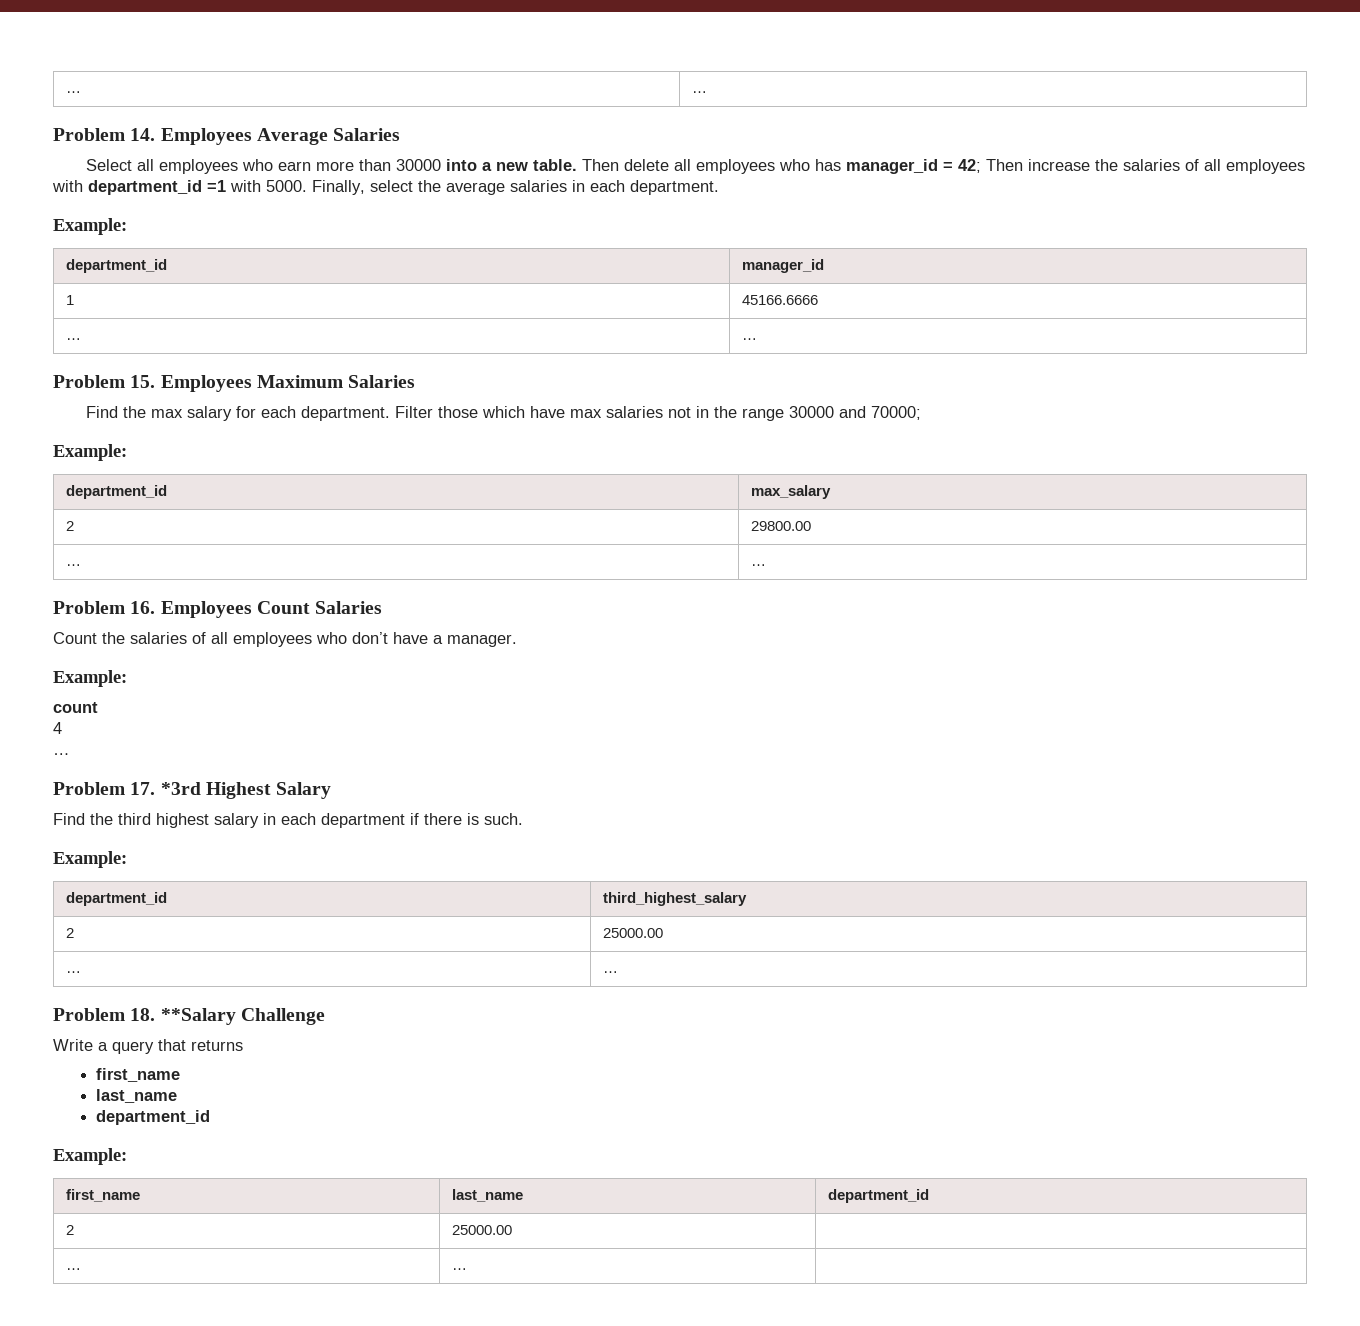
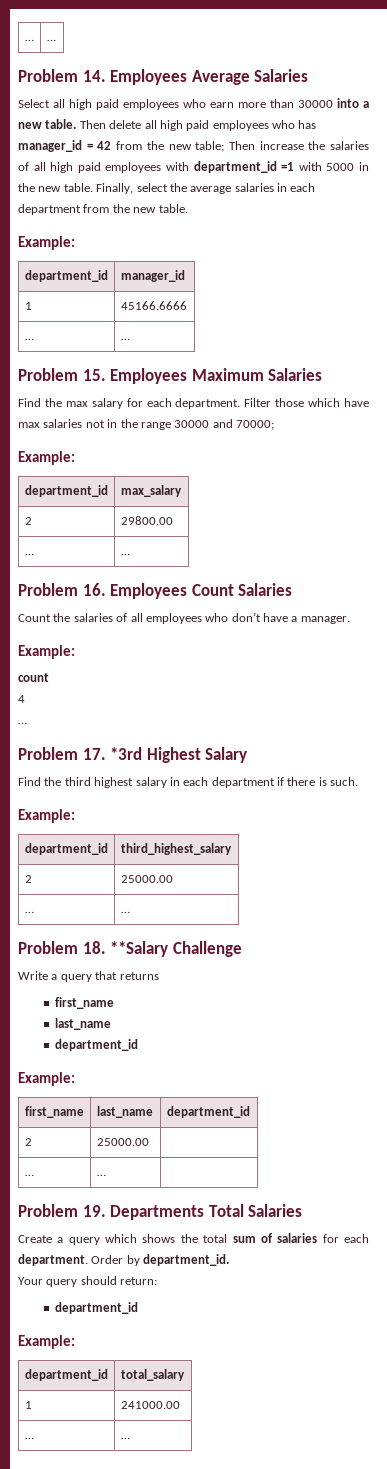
(154, 165) none -> [69,99,119,110] high paid
(691, 165) none -> [159,120,210,131] high paid
[957,159,981,173] 42; -> [97,141,225,152] 42 from the new table;
(1221, 165) none -> [50,162,101,173] high paid
[266,180,307,192] 5000. -> [326,162,370,171] [18,183,93,192] 5000 in the new table.
[630,180,719,195] department. -> [18,204,188,215] department from the new table.
(467, 1269) none -> [18,1204,303,1220] [18,1233,370,1245] [18,1254,230,1266] [18,1276,158,1287] [55,1302,139,1314] [18,1335,75,1349] [24,1369,108,1381] [120,1369,185,1381] [24,1401,32,1409] [120,1401,180,1409] [24,1437,34,1439] [120,1437,130,1439] // Problem 19. Departments Total Salaries // Create a query which shows the total sum of salaries for each department. Order by department_id. // Your query should return: // department_id // Example: // department_id | total_salary // 1 | 241000.00 // … | …

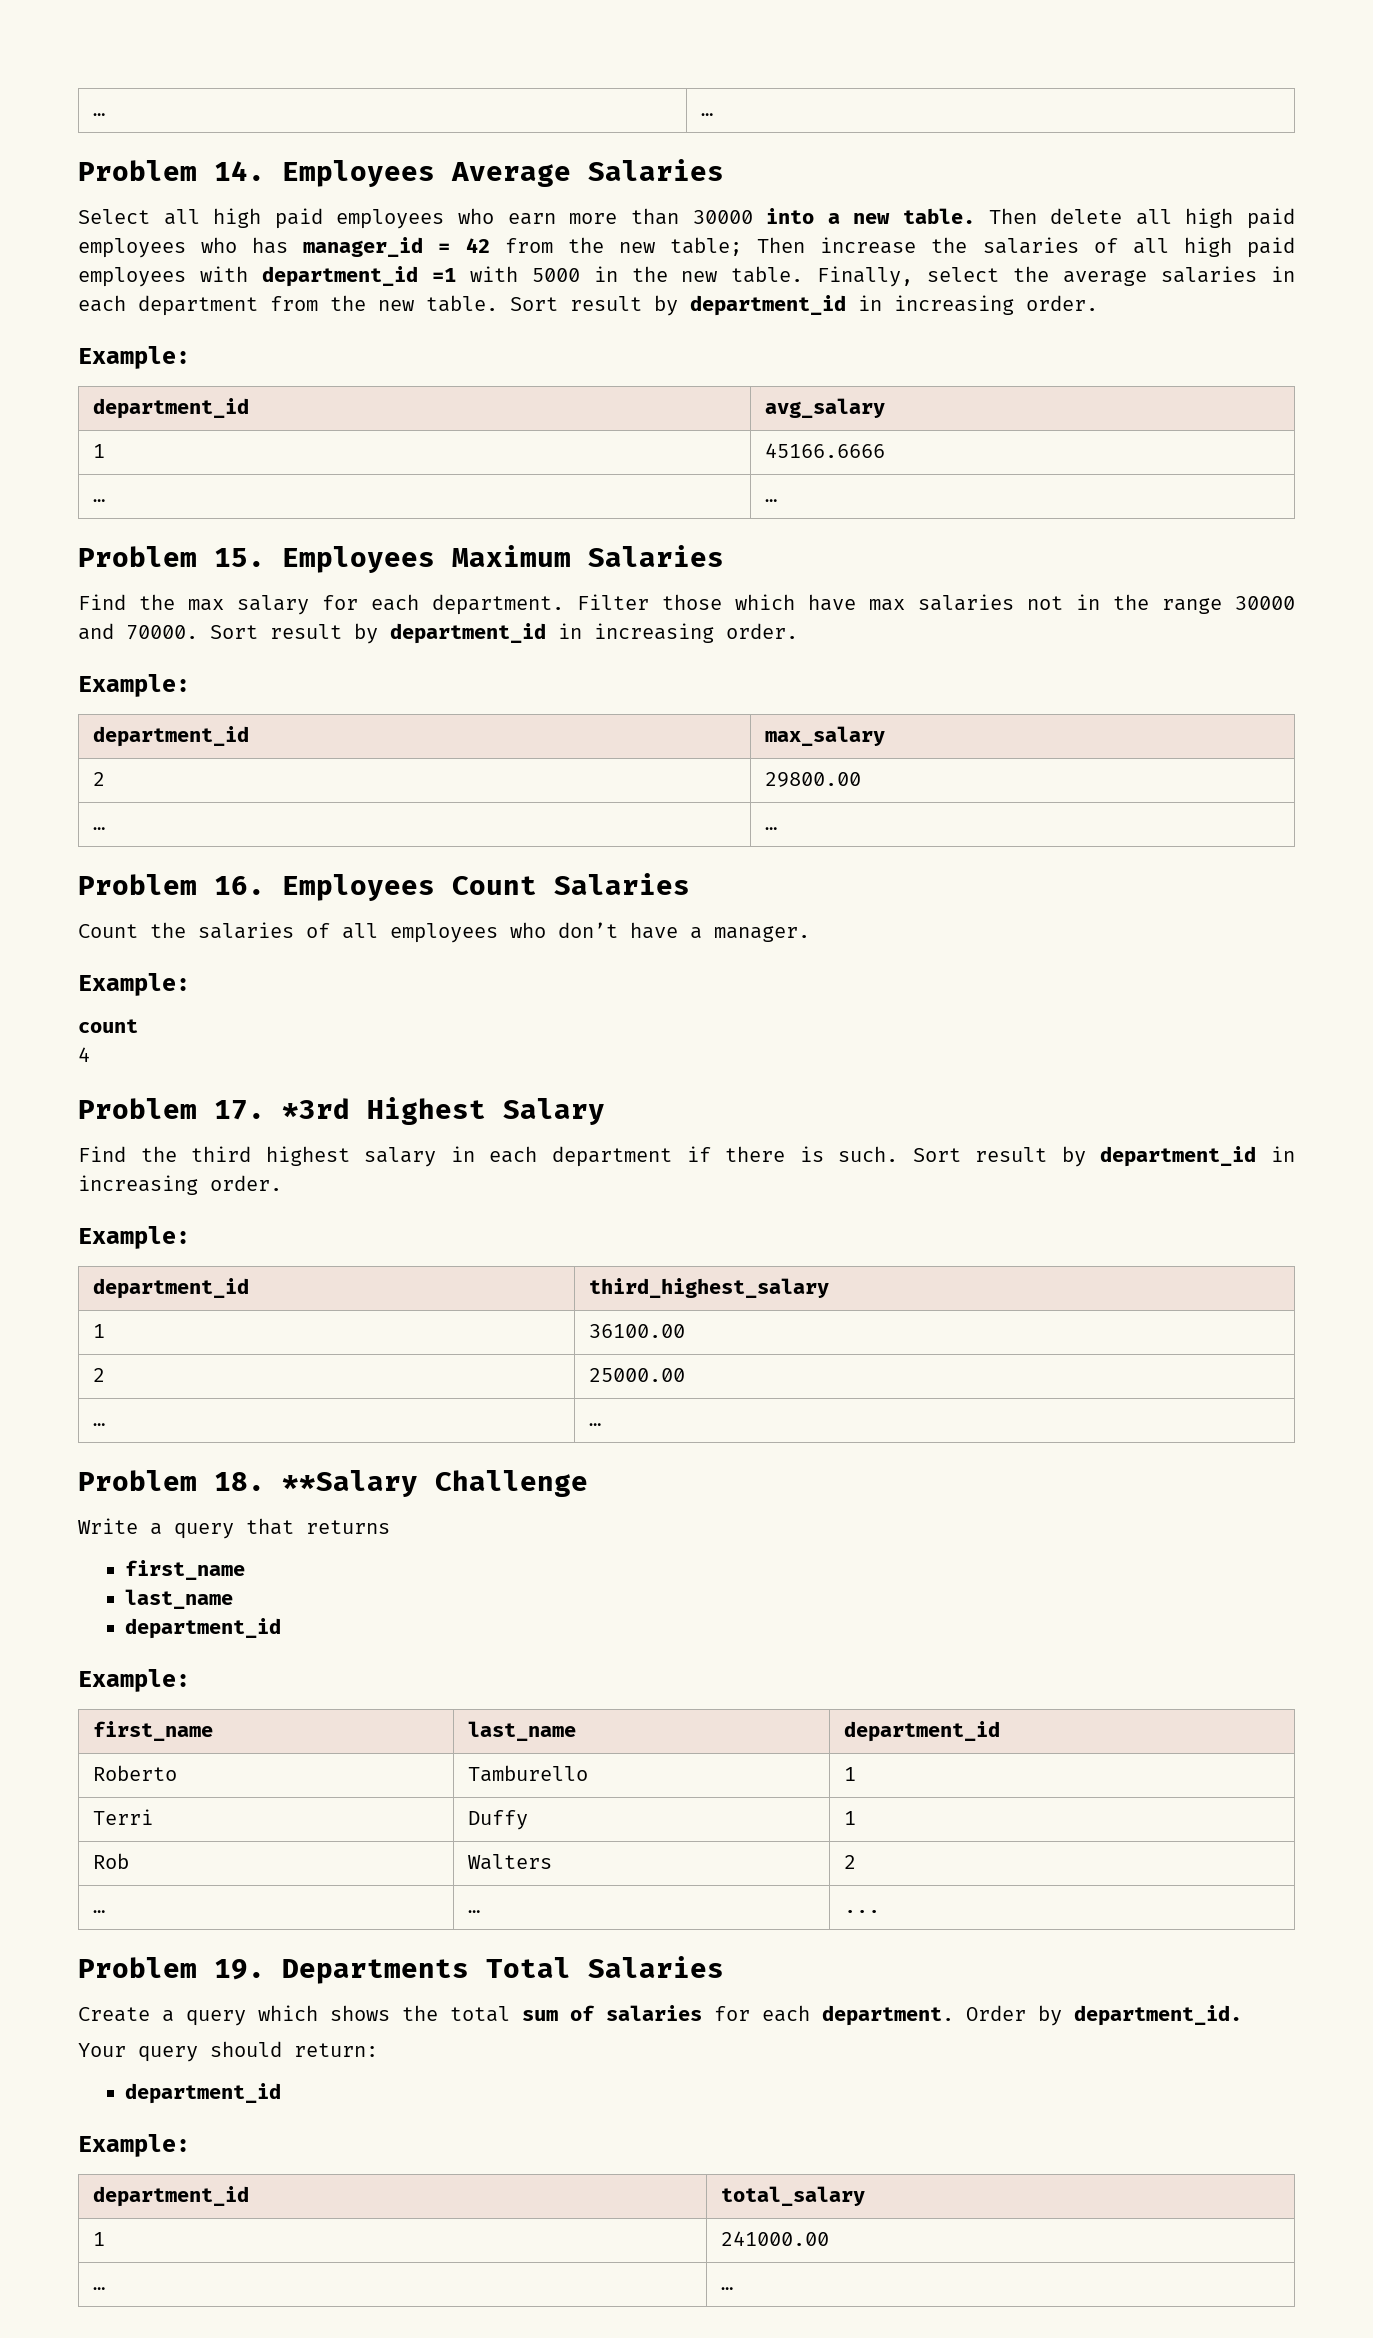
[18,236,75,250] [24,270,108,282] [120,270,185,282] // Example: // department_id | manager_id -> [510,295,1098,316] [78,346,190,369] [93,398,250,419] [765,398,886,418] Sort result by department_id in increasing order. // Example: // department_id | avg_salary
[236,420,274,430] 70000; -> [126,623,798,644] 70000. Sort result by department_id in increasing order.
[18,722,27,724] // … -> (90, 1054) none
(359, 781) none -> [912,1146,1295,1167] [78,1175,282,1195] Sort result by department_id in increasing order.
(232, 849) none -> [93,1324,106,1338] [589,1324,686,1338] // 1 | 36100.00
[24,1138,32,1146] [96,1138,149,1146] 2 | 25000.00 | -> [93,1765,178,1781] [468,1765,589,1782] [844,1767,857,1781] [93,1809,154,1825] [468,1810,529,1830] [844,1811,857,1825] [93,1853,130,1869] [468,1854,553,1870] [844,1855,857,1869] Roberto | Tamburello | 1 // Terri | Duffy | 1 // Rob | Walters | 2
(106, 1175) none -> [844,1910,881,1913] ...

